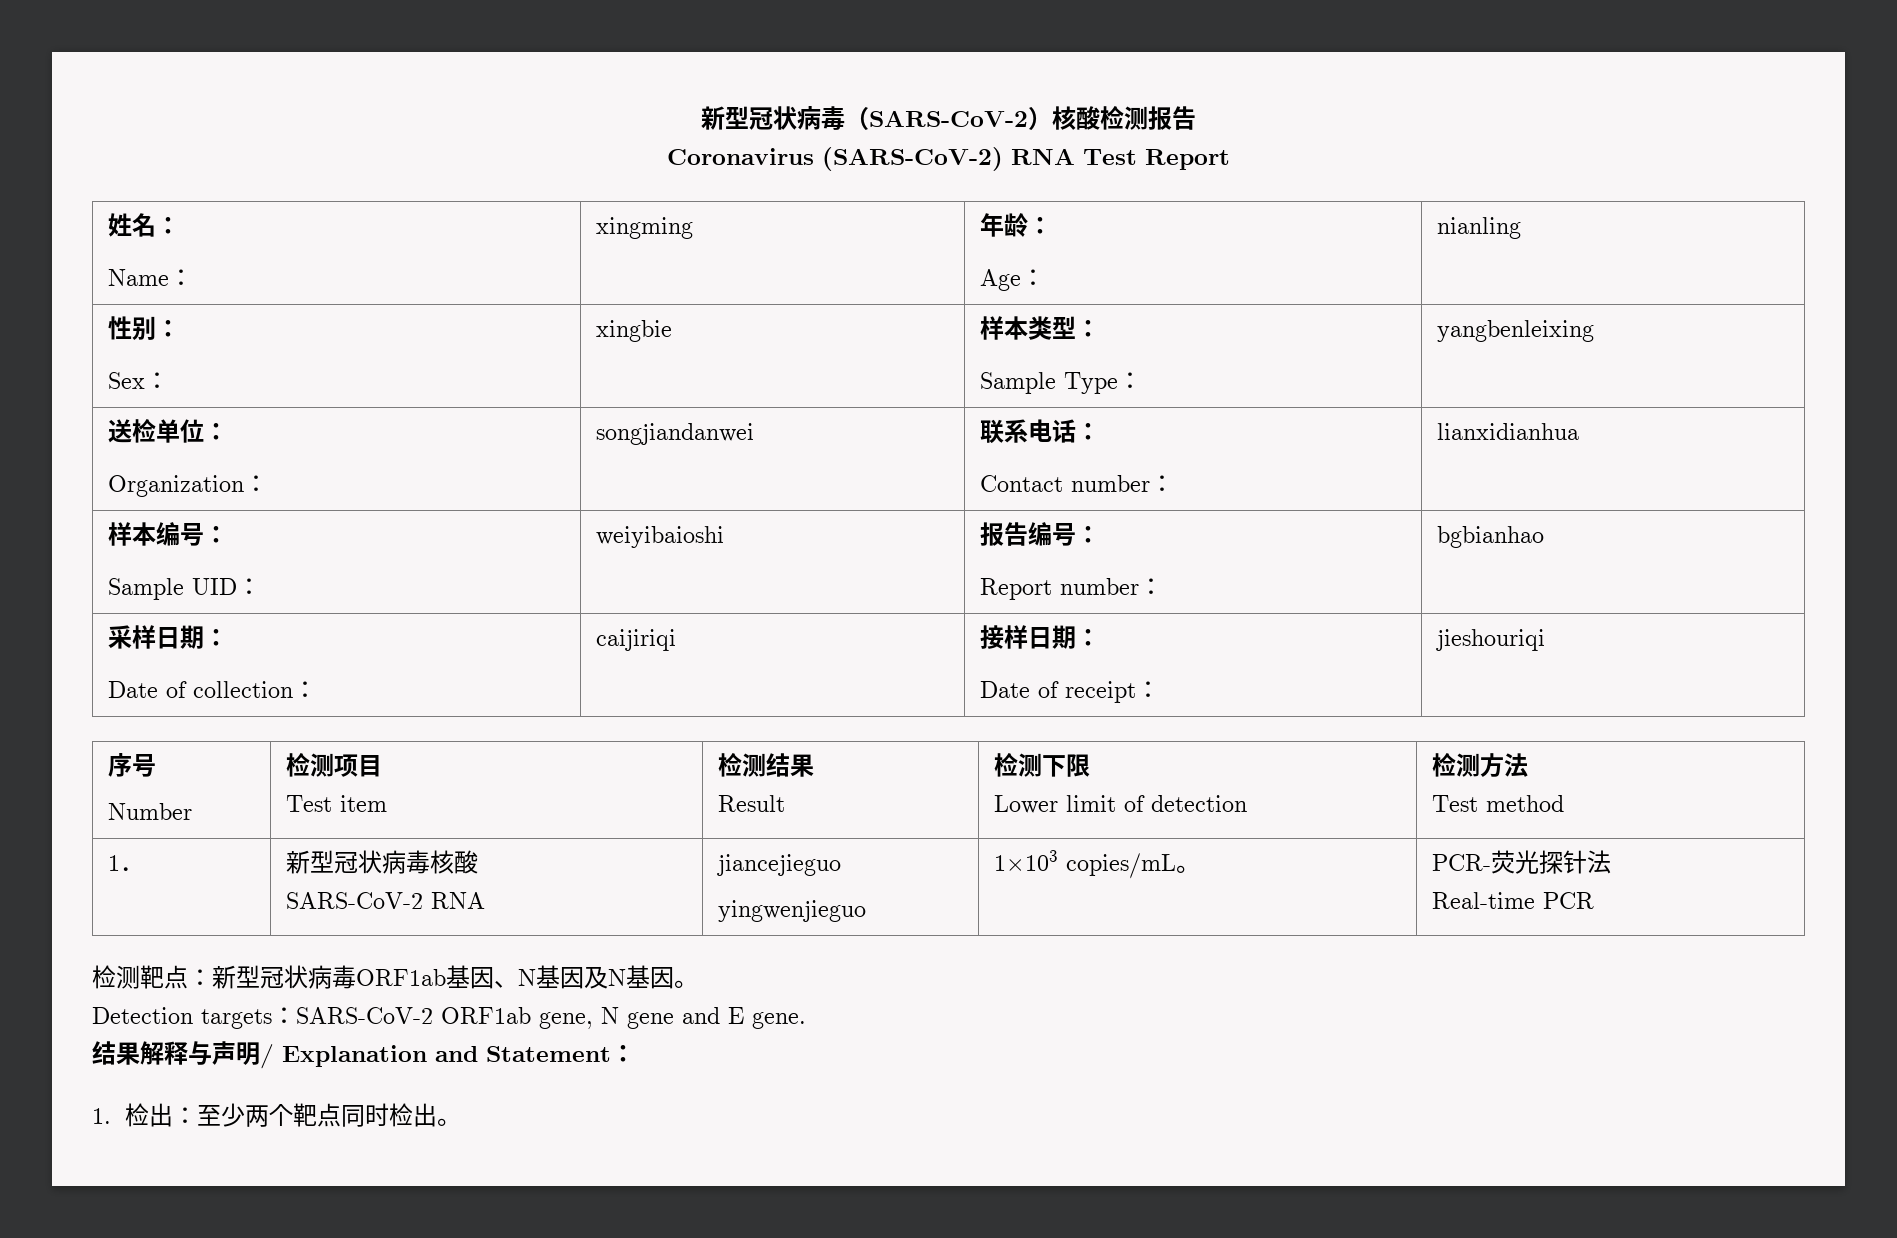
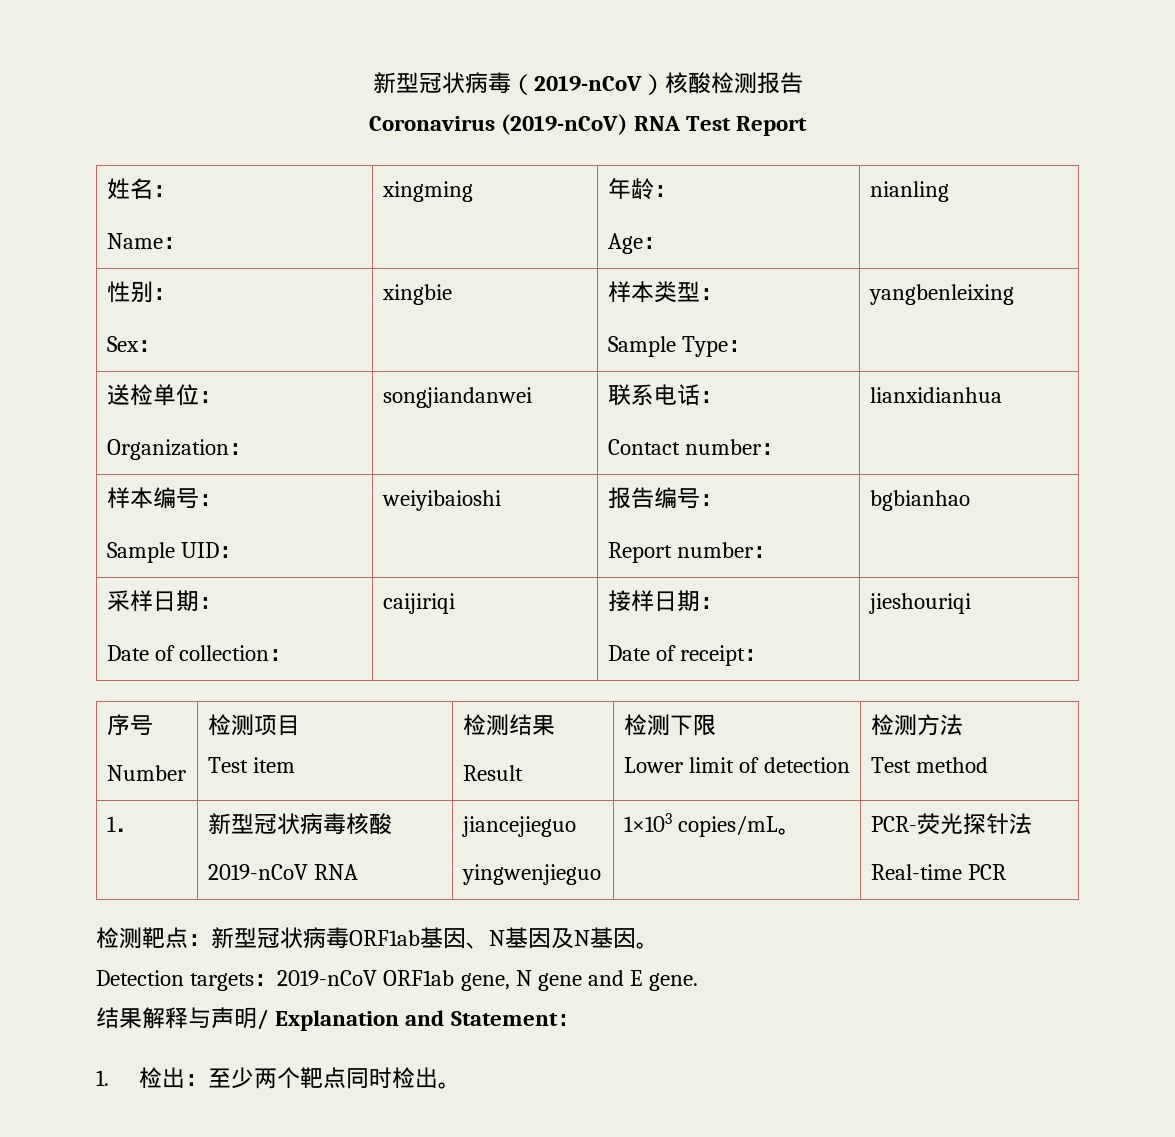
[869,110,1028,127] SARS-CoV-2 -> [533,75,642,91] 2019-nCoV
[822,147,1003,171] (SARS-CoV-2) -> [501,114,628,135] (2019-nCoV)
[285,892,423,909] SARS-CoV-2 -> [207,864,308,880] 2019-nCoV
[296,1007,433,1024] SARS-CoV-2 -> [277,970,378,986] 2019-nCoV

